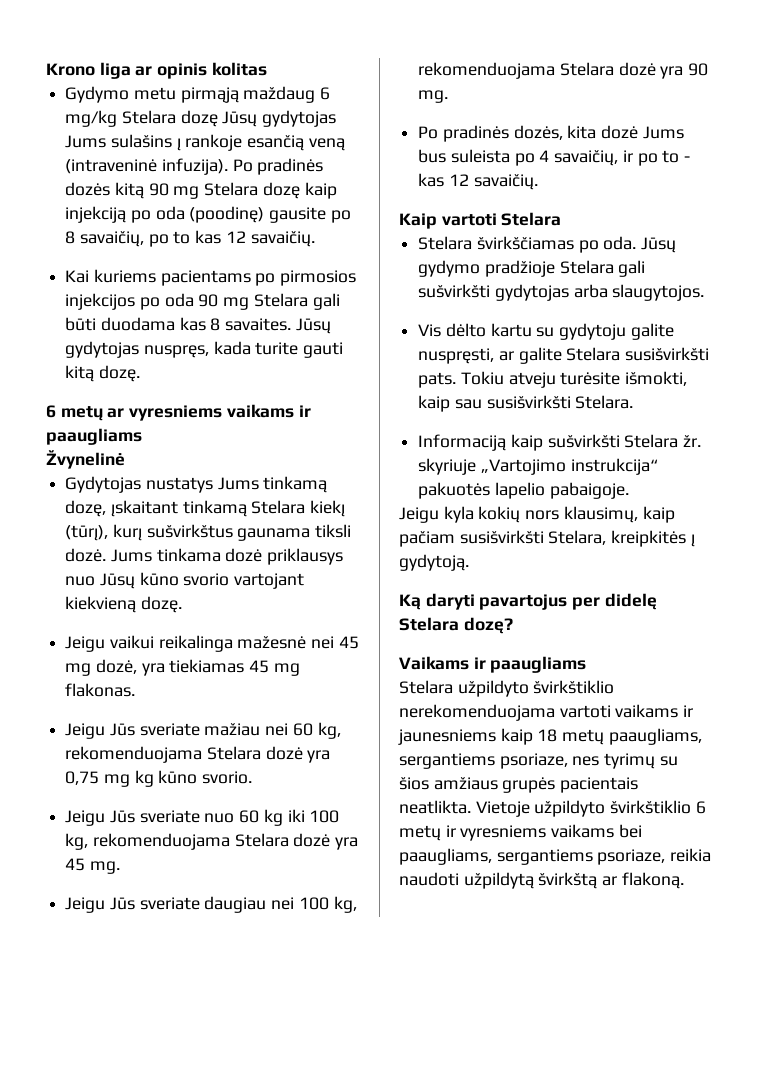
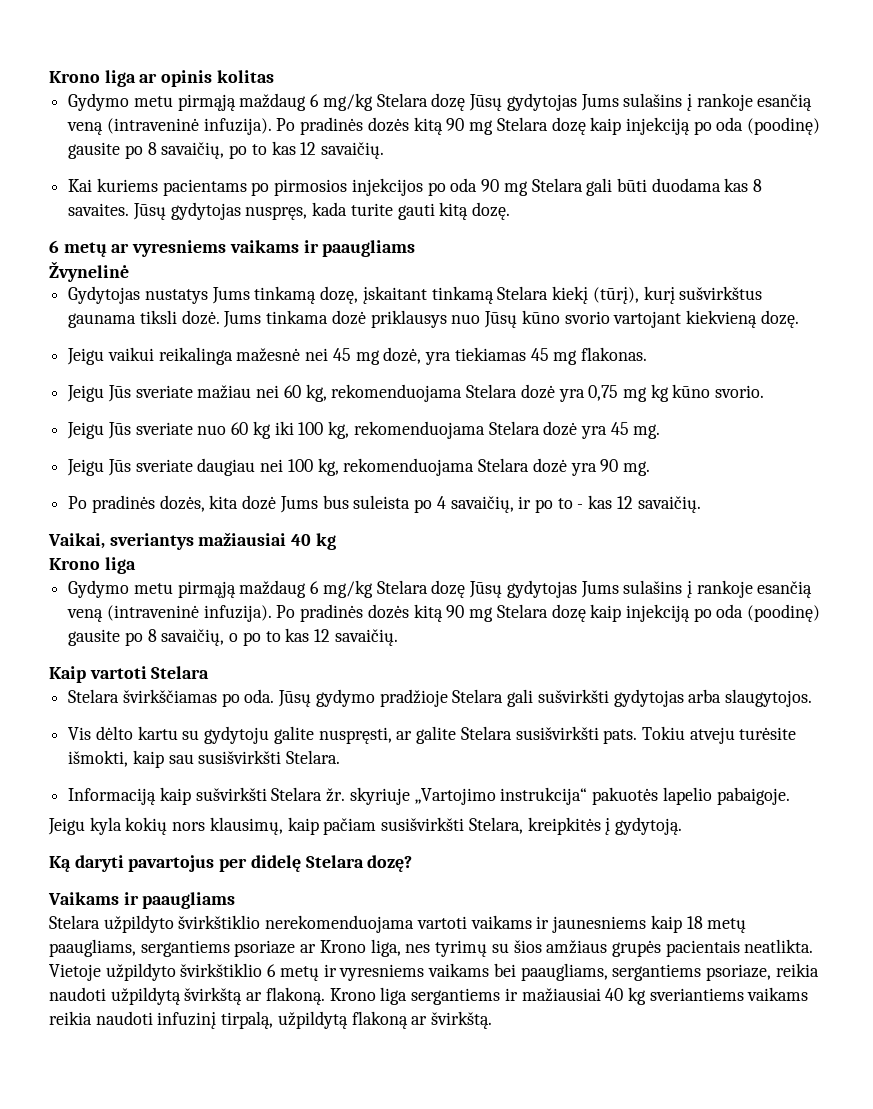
(538, 182) none -> [48,532,336,550] [49,557,136,574] [68,580,813,598] [67,604,821,622] [68,628,398,646] // Vaikai, sveriantys mažiausiai 40 kg // Krono liga // Gydymo metu pirmąją maždaug 6 mg/kg Stelara dozę Jūsų gydytojas Jums sulašins į rankoje esančią veną (intraveninė infuzija). Po pradinės dozės kitą 90 mg Stelara dozę kaip injekciją po oda (poodinę) gausite po 8 savaičių, o po to kas 12 savaičių.
[499,753,568,769] psoriaze, -> [234,939,401,957] psoriaze ar Krono liga,
(684, 880) none -> [329,987,809,1005] [49,1011,493,1029] Krono liga sergantiems ir mažiausiai 40 kg sveriantiems vaikams reikia naudoti infuzinį tirpalą, užpildytą flakoną ar švirkštą.

